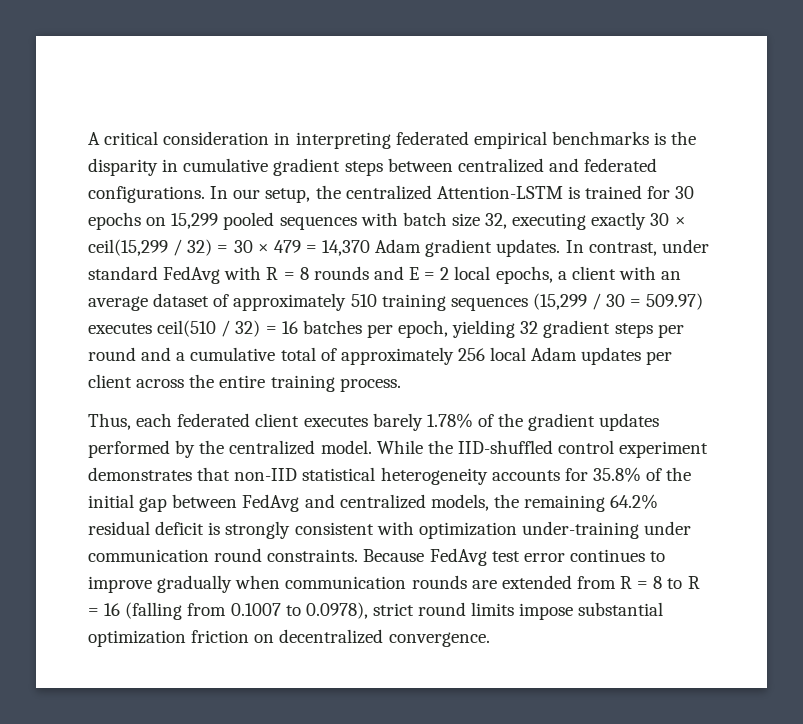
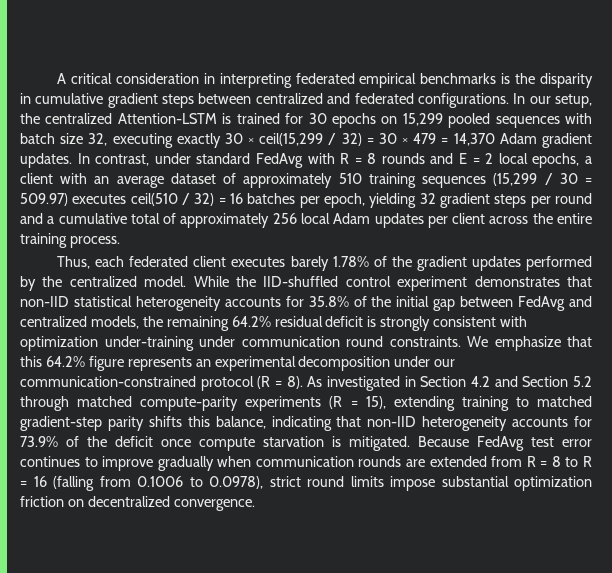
(359, 555) none -> [467,336,592,351] [20,356,456,371] [20,376,593,391] [20,396,593,411] [20,416,592,431] [20,436,410,451] We emphasize that this 64.2% figure represents an experimental decomposition under our communication-constrained protocol (R = 8). As investigated in Section 4.2 and Section 5.2 through matched compute-parity experiments (R = 15), extending training to matched gradient-step parity shifts this balance, indicating that non-IID heterogeneity accounts for 73.9% of the deficit once compute starvation is mitigated.
[230,603,281,616] 0.1007 -> [137,476,183,487] 0.1006

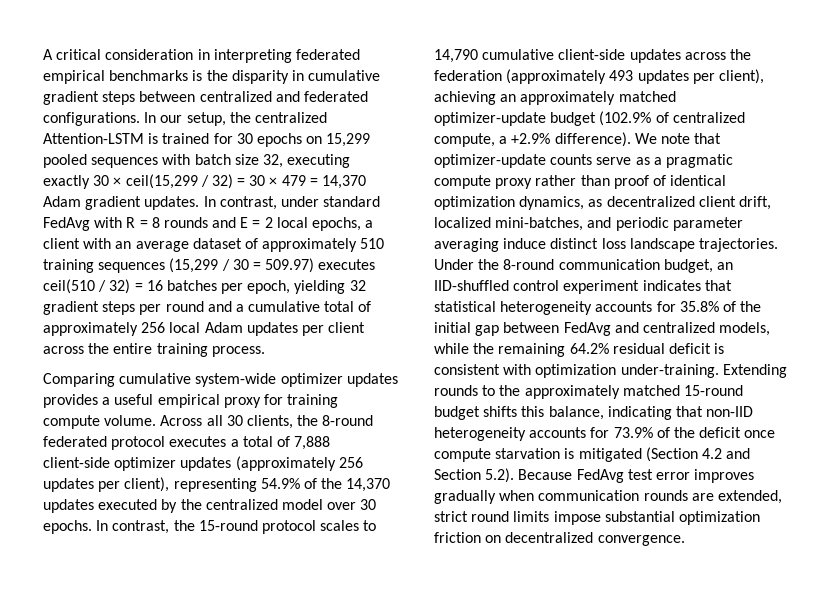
[57,256,593,271] [20,276,592,291] [20,296,69,307] Thus, each federated client executes barely 1.78% of the gradient updates performed by the centralized model. While the IID-shuffled control experiment demonstrates that non-IID -> [43,373,398,387] [43,394,339,408] [43,415,374,429] [43,436,331,450] [43,456,363,471] [43,477,391,492] [43,499,377,513] [43,520,377,534] [434,49,751,63] [434,69,764,84] [434,91,676,105] [434,111,745,126] [434,132,722,147] [434,154,733,168] [434,175,727,189] [434,196,771,210] [434,217,743,231] [434,238,778,252] [434,259,733,273] [434,280,732,294] Comparing cumulative system-wide optimizer updates provides a useful empirical proxy for training compute volume. Across all 30 clients, the 8-round federated protocol executes a total of 7,888 client-side optimizer updates (approximately 256 updates per client), representing 54.9% of the 14,370 updates executed by the centralized model over 30 epochs. In contrast, the 15-round protocol scales to 14,790 cumulative client-side updates across the federation (approximately 493 updates per client), achieving an approximately matched optimizer-update budget (102.9% of centralized compute, a +2.9% difference). We note that optimizer-update counts serve as a pragmatic compute proxy rather than proof of identical optimization dynamics, as decentralized client drift, localized mini-batches, and periodic parameter averaging induce distinct loss landscape trajectories. Under the 8-round communication budget, an IID-shuffled control experiment indicates that
(139, 322) none -> [434,343,469,354] while
[380,316,431,331] strongly -> (725, 348) none
[104,336,592,351] [20,356,456,371] [20,376,593,391] [20,396,593,411] [20,416,144,431] under-training under communication round constraints. We emphasize that this 64.2% figure represents an experimental decomposition under our communication-constrained protocol (R = 8). As investigated in Section 4.2 and Section 5.2 through matched compute-parity experiments (R = 15), extending training to matched gradient-step parity -> [620,364,787,378] [434,385,743,399] [434,406,480,420] under-training. Extending rounds to the approximately matched 15-round budget
[349,436,410,451] mitigated. -> [578,447,751,462] [434,468,515,483] mitigated (Section 4.2 and Section 5.2).
[20,456,154,471] continues to improve -> [694,469,755,483] improves
[429,456,592,467] [20,476,263,491] extended from R = 8 to R = 16 (falling from 0.1006 to 0.0978), -> [717,490,782,504] extended,

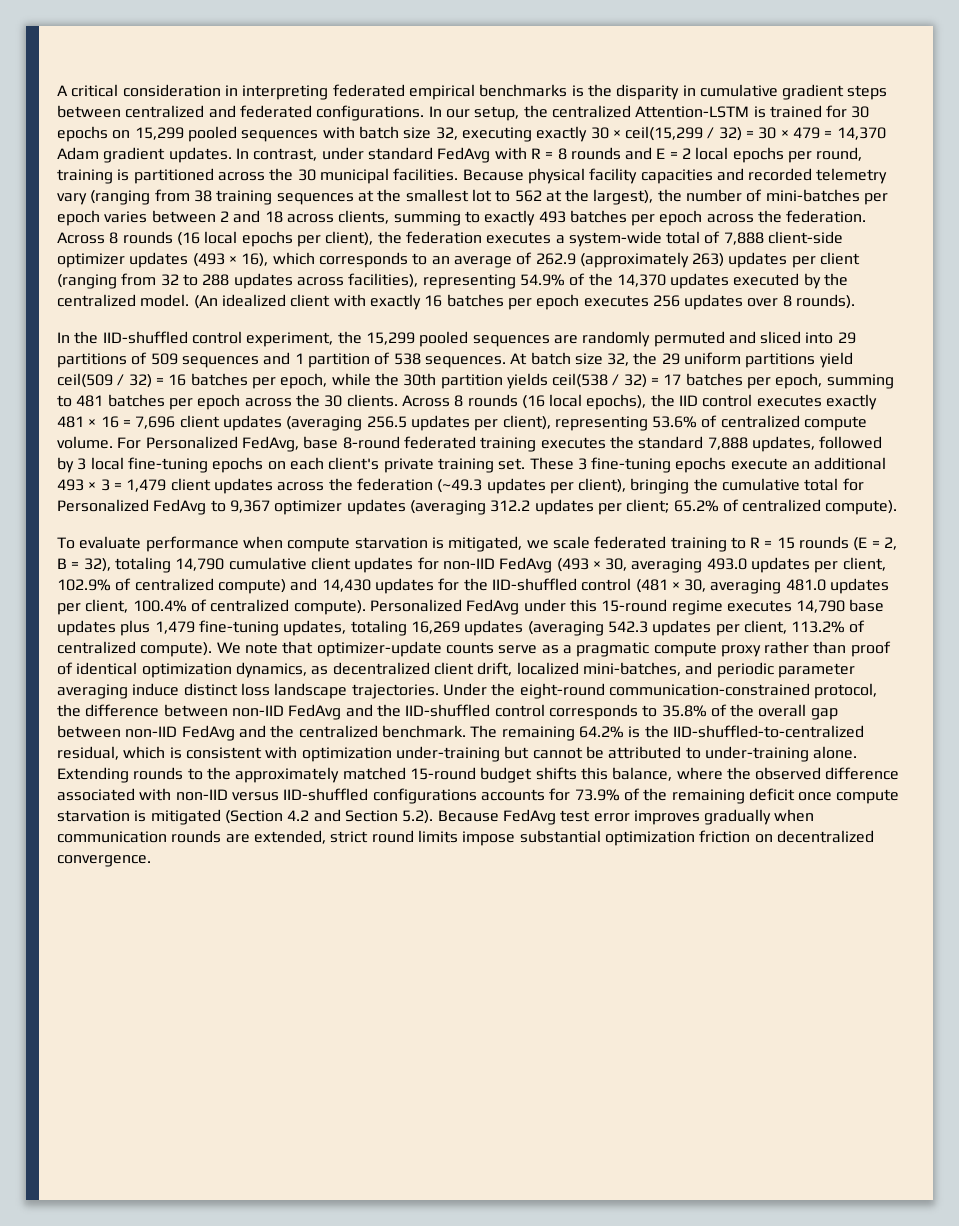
[312,217,374,231] [43,238,385,252] [43,258,376,273] [43,279,366,294] [43,301,372,315] [43,322,366,336] [43,343,265,357] [43,373,398,387] [43,394,339,408] [43,415,374,429] [43,436,166,450] epochs, a client with an average dataset of approximately 510 training sequences (15,299 / 30 = 509.97) executes ceil(510 / 32) = 16 batches per epoch, yielding 32 gradient steps per round and a cumulative total of approximately 256 local Adam updates per client across the entire training process. // Comparing cumulative system-wide optimizer updates provides a useful empirical proxy for training compute volume. Across all 30 clients, the 8-round federated protocol -> [732,147,863,163] [57,168,888,184] [57,189,889,205] [57,210,867,226] [57,231,482,247] epochs per round, training is partitioned across the 30 municipal facilities. Because physical facility capacities and recorded telemetry vary (ranging from 38 training sequences at the smallest lot to 562 at the largest), the number of mini-batches per epoch varies between 2 and 18 across clients, summing to exactly 493 batches per epoch across the federation. Across 8 rounds (16 local epochs per client), the federation
(239, 443) none -> [568,231,662,247] system-wide
[235,456,363,471] [43,477,170,492] (approximately 256 updates per client), -> [192,252,861,268] [57,273,419,289] (493 × 16), which corresponds to an average of 262.9 (approximately 263) updates per client (ranging from 32 to 288 updates across facilities),
[281,499,377,510] [43,520,377,534] [434,49,626,63] model over 30 epochs. In contrast, the 15-round protocol scales to 14,790 cumulative client-side -> [140,294,856,310] [57,331,856,347] [57,352,853,368] [57,373,894,389] [57,394,878,410] [57,415,868,431] [57,436,883,452] [57,457,887,473] [57,478,211,492] model. (An idealized client with exactly 16 batches per epoch executes 256 updates over 8 rounds). // In the IID-shuffled control experiment, the 15,299 pooled sequences are randomly permuted and sliced into 29 partitions of 509 sequences and 1 partition of 538 sequences. At batch size 32, the 29 uniform partitions yield ceil(509 / 32) = 16 batches per epoch, while the 30th partition yields ceil(538 / 32) = 17 batches per epoch, summing to 481 batches per epoch across the 30 clients. Across 8 rounds (16 local epochs), the IID control executes exactly 481 × 16 = 7,696 client updates (averaging 256.5 updates per client), representing 53.6% of centralized compute volume. For Personalized FedAvg, base 8-round federated training executes the standard 7,888 updates, followed by 3 local fine-tuning epochs on each client's private training set. These 3 fine-tuning epochs execute an additional 493 × 3 = 1,479 client
[506,69,764,84] [434,91,676,105] [434,111,745,126] [434,132,631,147] (approximately 493 updates per client), achieving an approximately matched optimizer-update budget (102.9% of centralized compute, a +2.9% difference). -> [437,478,864,494] [57,499,898,515] [57,536,898,552] [57,557,886,573] [57,578,890,594] [57,599,885,615] [57,620,866,636] [57,641,213,657] (~49.3 updates per client), bringing the cumulative total for Personalized FedAvg to 9,367 optimizer updates (averaging 312.2 updates per client; 65.2% of centralized compute). // To evaluate performance when compute starvation is mitigated, we scale federated training to R = 15 rounds (E = 2, B = 32), totaling 14,790 cumulative client updates for non-IID FedAvg (493 × 30, averaging 493.0 updates per client, 102.9% of centralized compute) and 14,430 updates for the IID-shuffled control (481 × 30, averaging 481.0 updates per client, 100.4% of centralized compute). Personalized FedAvg under this 15-round regime executes 14,790 base updates plus 1,479 fine-tuning updates, totaling 16,269 updates (averaging 542.3 updates per client, 113.2% of centralized compute).
[503,259,733,273] [434,280,732,294] [434,301,676,315] 8-round communication budget, an IID-shuffled control experiment indicates that statistical heterogeneity accounts for -> [519,683,878,699] [57,704,658,720] eight-round communication-constrained protocol, the difference between non-IID FedAvg and the IID-shuffled control corresponds to
[434,322,471,333] initial -> [758,704,807,717] overall
[563,322,771,336] [434,343,725,357] [434,364,719,378] FedAvg and centralized models, while the remaining 64.2% residual deficit is consistent with optimization under-training. -> [125,725,864,741] [57,746,858,762] non-IID FedAvg and the centralized benchmark. The remaining 64.2% is the IID-shuffled-to-centralized residual, which is consistent with optimization under-training but cannot be attributed to under-training alone.
[607,406,754,420] [434,427,526,441] indicating that non-IID heterogeneity -> [676,767,900,780] [57,788,477,804] where the observed difference associated with non-IID versus IID-shuffled configurations
(695, 432) none -> [671,789,745,804] remaining

